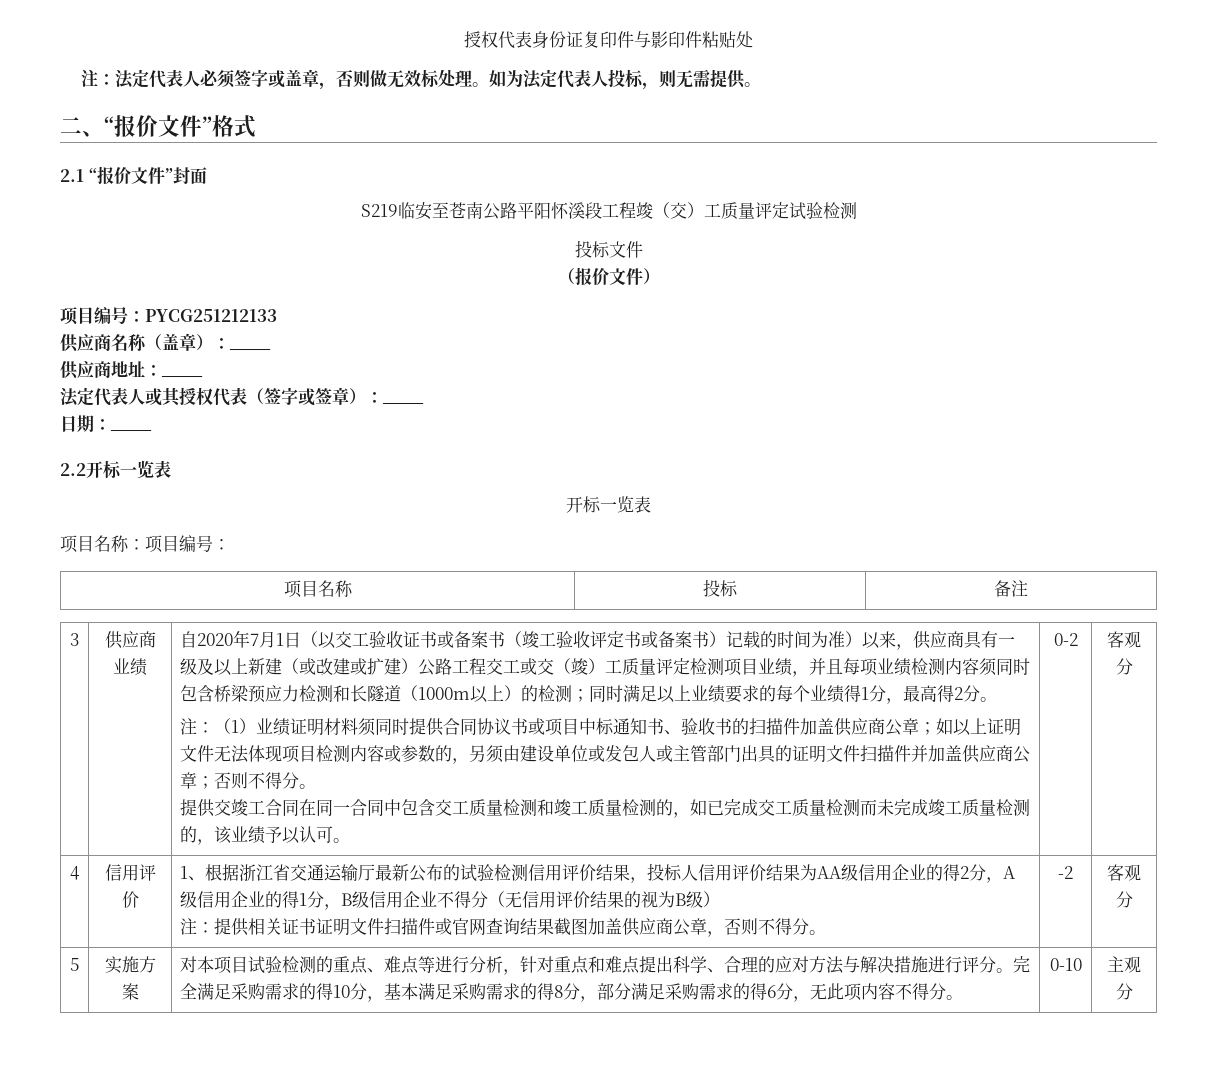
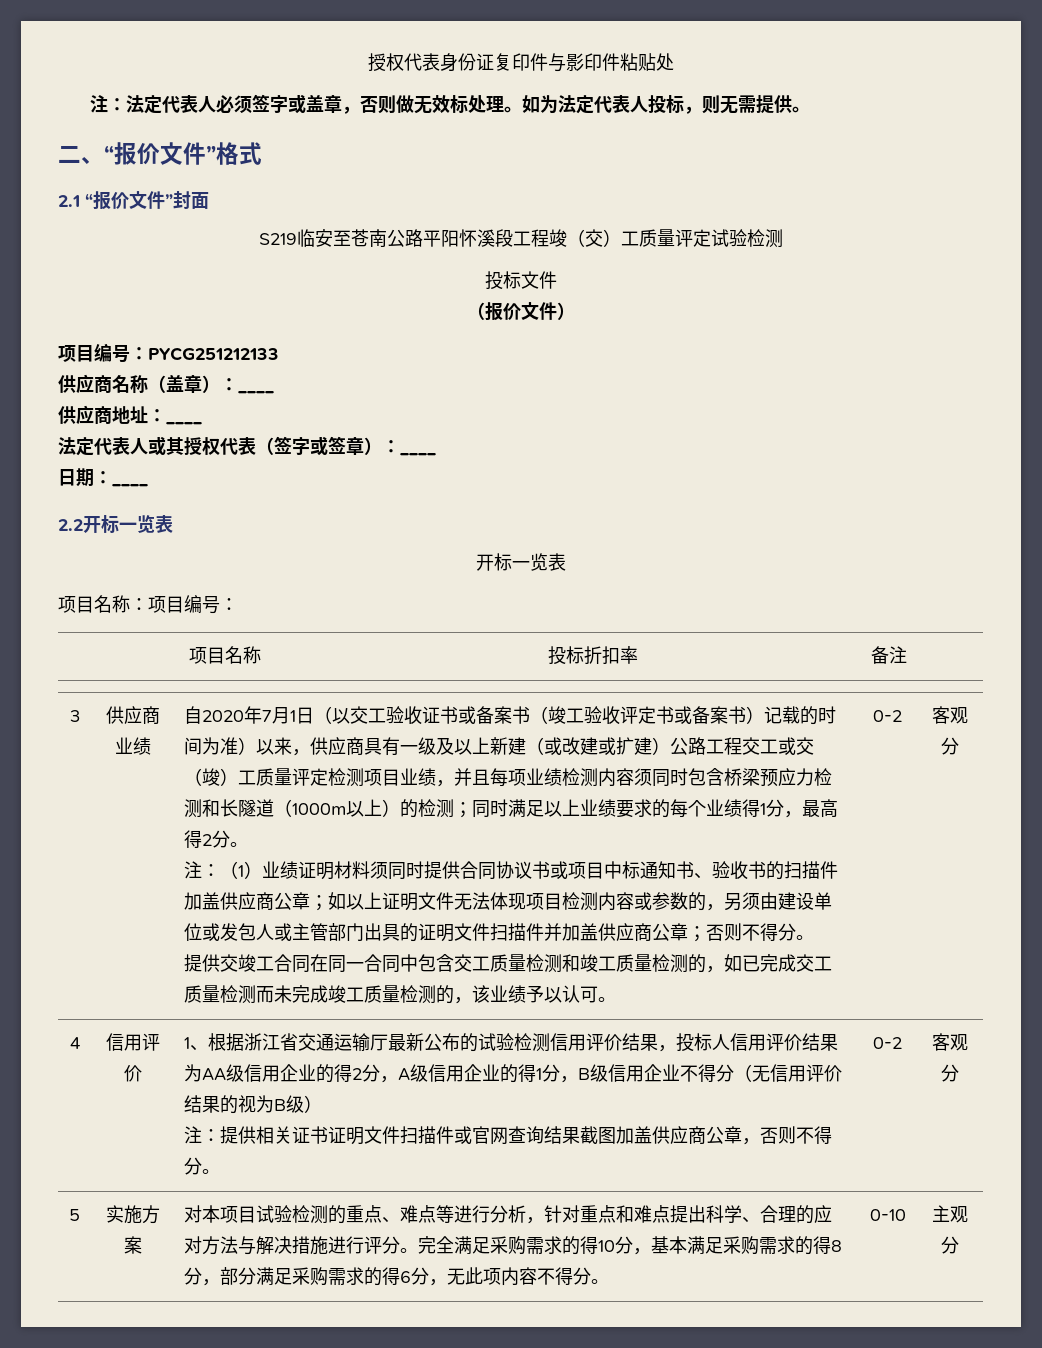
(738, 588) none -> [583,646,638,665] 折扣率
[1058,866,1073,879] -2 -> [873,1037,902,1049] 0-2

